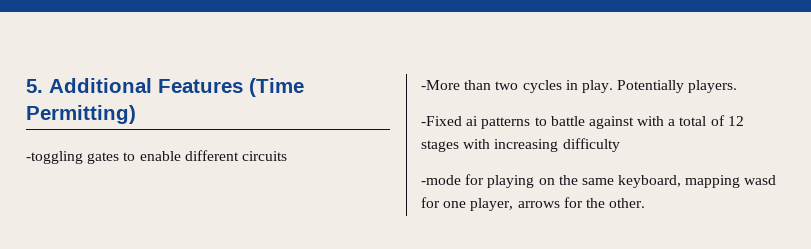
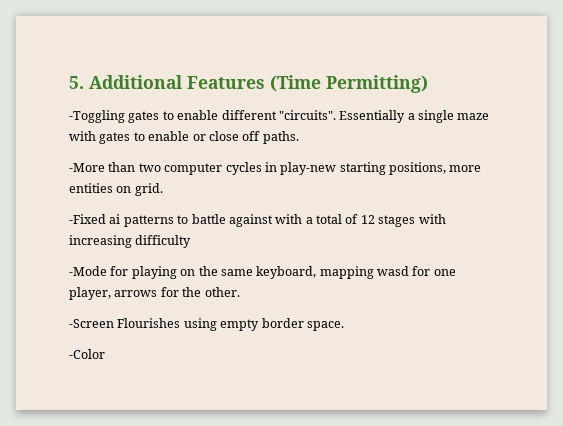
[26,151,83,164] -toggling -> [69,110,125,123] -Toggling
[241,151,287,161] circuits -> [278,110,490,123] [69,131,299,144] "circuits". Essentially a single maze with gates to enable or close off paths.
(519, 85) none -> [164,163,223,175] computer
[581,80,738,93] play. Potentially players. -> [280,162,482,175] [69,183,163,196] play-new starting positions, more entities on grid.
[421,175,461,185] -mode -> [69,266,107,276] -Mode
(646, 203) none -> [69,318,344,331] [69,349,105,359] // -Screen Flourishes using empty border space. // -Color

